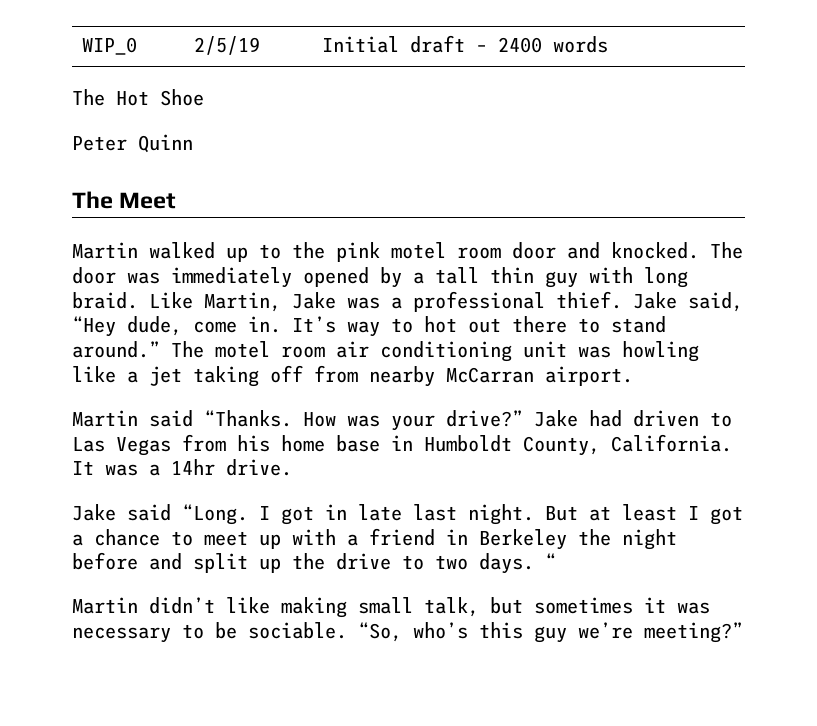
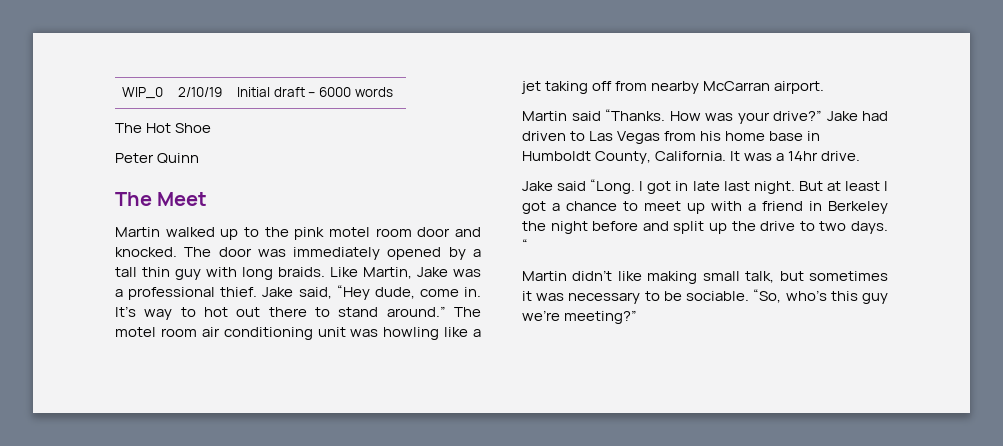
[193,36,260,55] 2/5/19 -> [178,87,223,97] 2/10/19
[497,37,542,53] 2400 -> [319,87,352,97] 6000
[72,292,138,309] braid. -> [278,267,325,277] braids.

